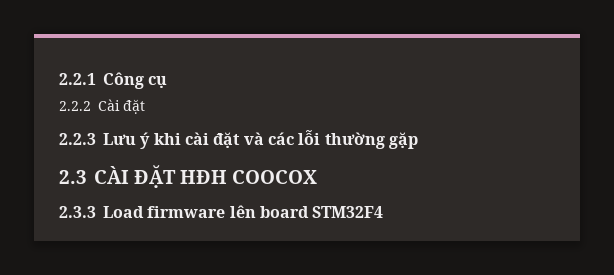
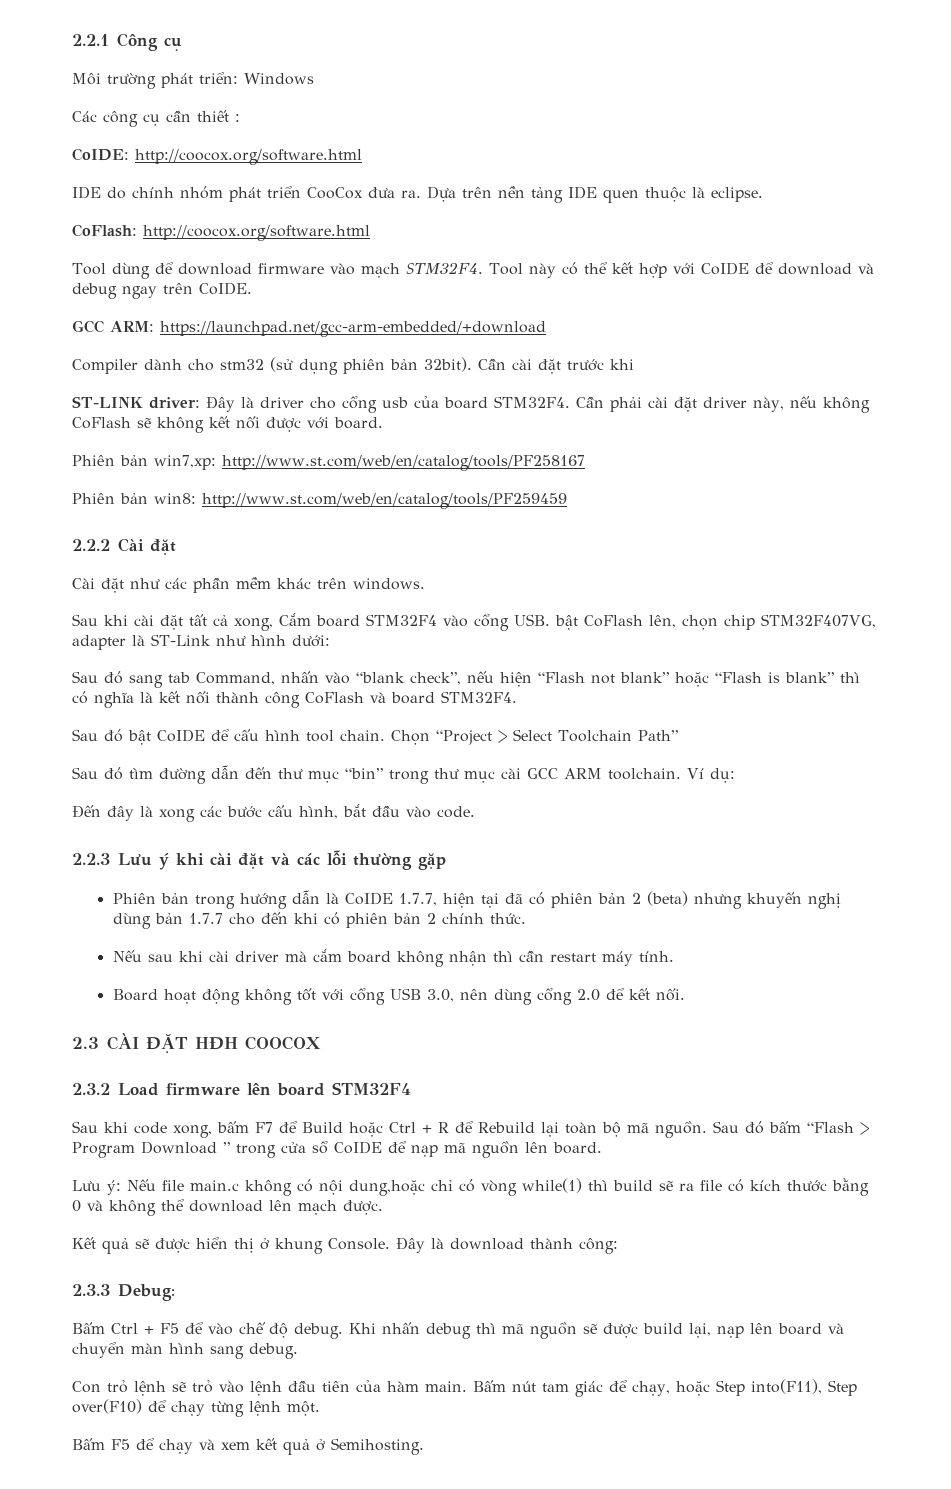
[59,99,145,114] 2.2.2 Cài đặt -> [72,72,314,89] [72,110,240,127] [72,148,362,165] [72,186,763,203] [72,224,370,241] [72,262,874,279] [72,282,252,299] [72,320,546,337] [72,357,634,375] [72,396,870,413] [72,416,383,433] [72,455,585,471] [72,493,567,509] [72,538,176,555] [72,577,425,593] [72,613,876,631] [72,634,330,650] [72,671,860,688] [72,691,517,708] [72,729,678,745] [72,765,735,784] [72,804,475,822] Môi trường phát triển: Windows // Các công cụ cần thiết : // CoIDE: http://coocox.org/software.html // IDE do chính nhóm phát triển CooCox đưa ra. Dựa trên nền tảng IDE quen thuộc là eclipse. // CoFlash: http://coocox.org/software.html // Tool dùng để download firmware vào mạch STM32F4. Tool này có thể kết hợp với CoIDE để download và debug ngay trên CoIDE. // GCC ARM: https://launchpad.net/gcc-arm-embedded/+download // Compiler dành cho stm32 (sử dụng phiên bản 32bit). Cần cài đặt trước khi // ST-LINK driver: Đây là driver cho cổng usb của board STM32F4. Cần phải cài đặt driver này, nếu không CoFlash sẽ không kết nối được với board. // Phiên bản win7,xp: http://www.st.com/web/en/catalog/tools/PF258167 // Phiên bản win8: http://www.st.com/web/en/catalog/tools/PF259459 // 2.2.2 Cài đặt // Cài đặt như các phần mềm khác trên windows. // Sau khi cài đặt tất cả xong, Cắm board STM32F4 vào cổng USB. bật CoFlash lên, chọn chip STM32F407VG, adapter là ST-Link như hình dưới: // Sau đó sang tab Command, nhấn vào “blank check”, nếu hiện “Flash not blank” hoặc “Flash is blank” thì có nghĩa là kết nối thành công CoFlash và board STM32F4. // Sau đó bật CoIDE để cấu hình tool chain. Chọn “Project > Select Toolchain Path” // Sau đó tìm đường dẫn đến thư mục “bin” trong thư mục cài GCC ARM toolchain. Ví dụ: // Đến đây là xong các bước cấu hình, bắt đầu vào code.
(418, 140) none -> [112,890,841,909] [112,912,526,929] [112,949,674,967] [112,988,685,1005] // Phiên bản trong hướng dẫn là CoIDE 1.7.7, hiện tại đã có phiên bản 2 (beta) nhưng khuyến nghị dùng bản 1.7.7 cho đến khi có phiên bản 2 chính thức. // Nếu sau khi cài driver mà cắm board không nhận thì cần restart máy tính. // Board hoạt động không tốt với cổng USB 3.0, nên dùng cổng 2.0 để kết nối.
[59,206,96,218] 2.3.3 -> [72,1083,110,1095] 2.3.2
(384, 212) none -> [72,1121,869,1138] [72,1141,602,1158] [72,1178,869,1196] [72,1199,383,1216] [72,1237,618,1254] [72,1284,175,1301] [72,1322,844,1339] [72,1342,298,1359] [72,1379,857,1397] [72,1399,320,1417] [72,1438,424,1455] // Sau khi code xong, bấm F7 để Build hoặc Ctrl + R để Rebuild lại toàn bộ mã nguồn. Sau đó bấm “Flash > Program Download ” trong cửa sổ CoIDE để nạp mã nguồn lên board. // Lưu ý: Nếu file main.c không có nội dung,hoặc chỉ có vòng while(1) thì build sẽ ra file có kích thước bằng 0 và không thể download lên mạch được. // Kết quả sẽ được hiển thị ở khung Console. Đây là download thành công: // 2.3.3 Debug: // Bấm Ctrl + F5 để vào chế độ debug. Khi nhấn debug thì mã nguồn sẽ được build lại, nạp lên board và chuyển màn hình sang debug. // Con trỏ lệnh sẽ trỏ vào lệnh đầu tiên của hàm main. Bấm nút tam giác để chạy, hoặc Step into(F11), Step over(F10) để chạy từng lệnh một. // Bấm F5 để chạy và xem kết quả ở Semihosting.

